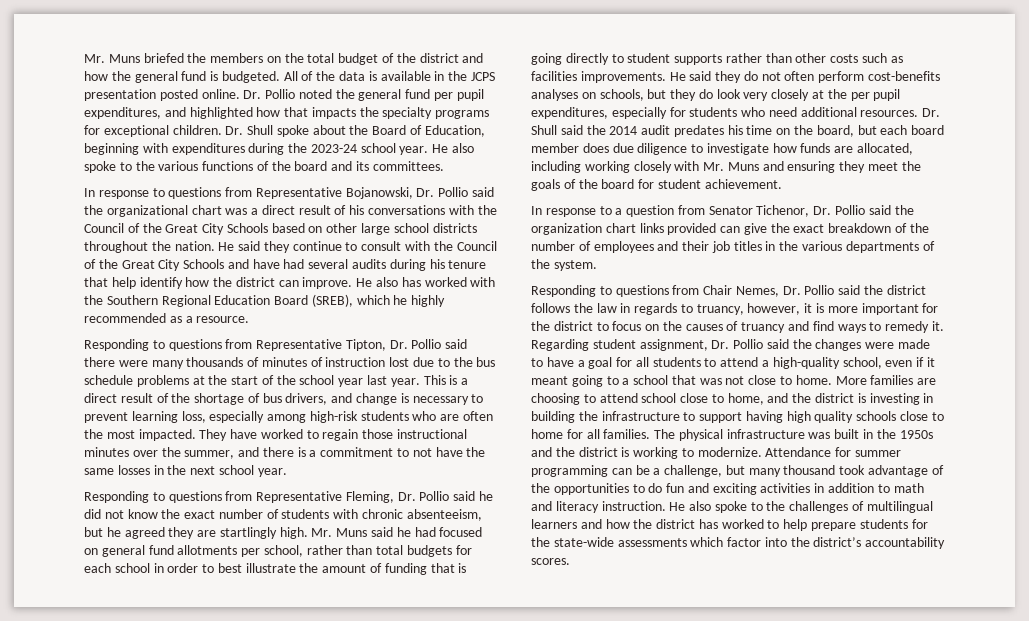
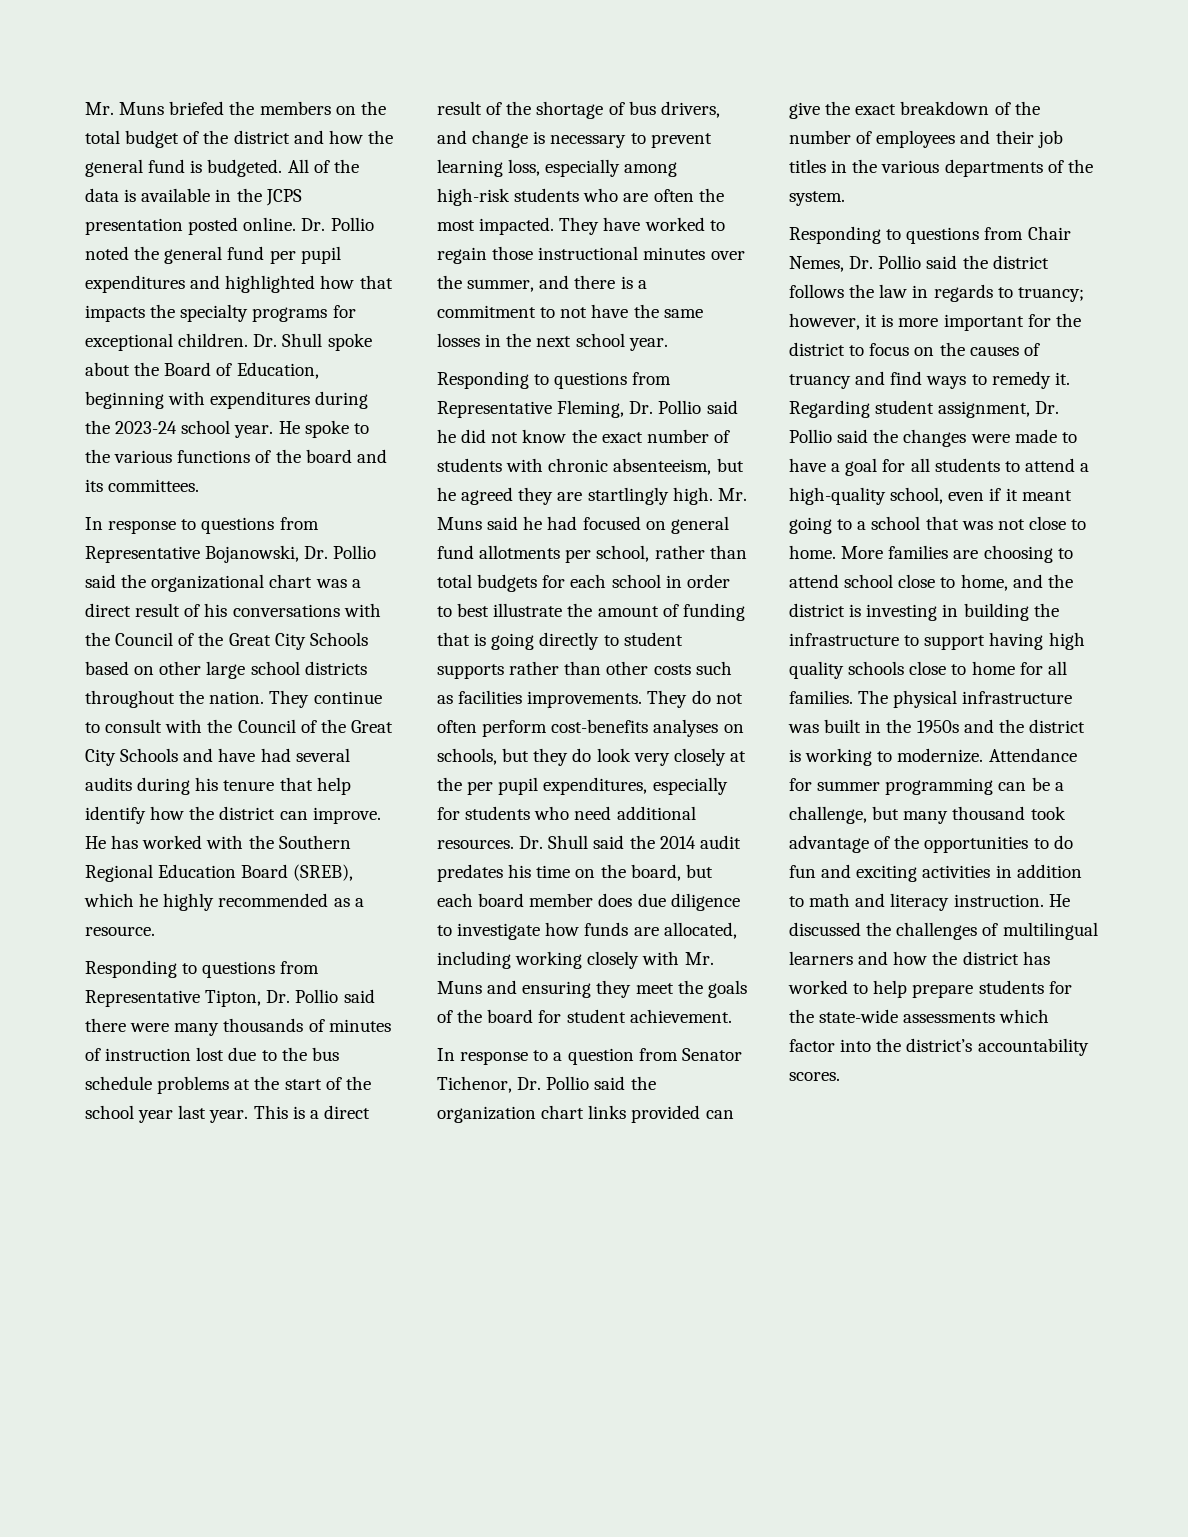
[84,107,161,119] expenditures, -> [85,275,185,293] expenditures
[452,143,475,153] also -> (300, 427) none
[218,241,290,253] He said they -> [269,690,310,708] They
[376,277,399,287] also -> (106, 842) none
[669,71,742,83] He said they -> [647,690,688,708] They
[696,304,744,315] truancy, -> [1017,287,1084,302] truancy;
[689,501,763,513] also spoke to -> [789,922,861,936] discussed

